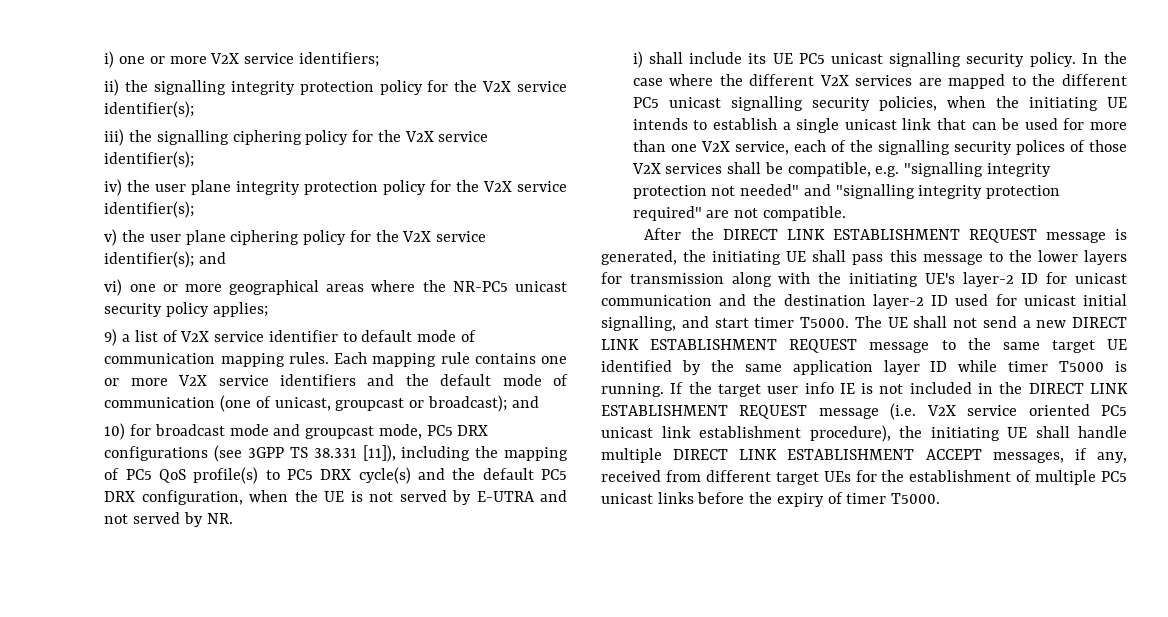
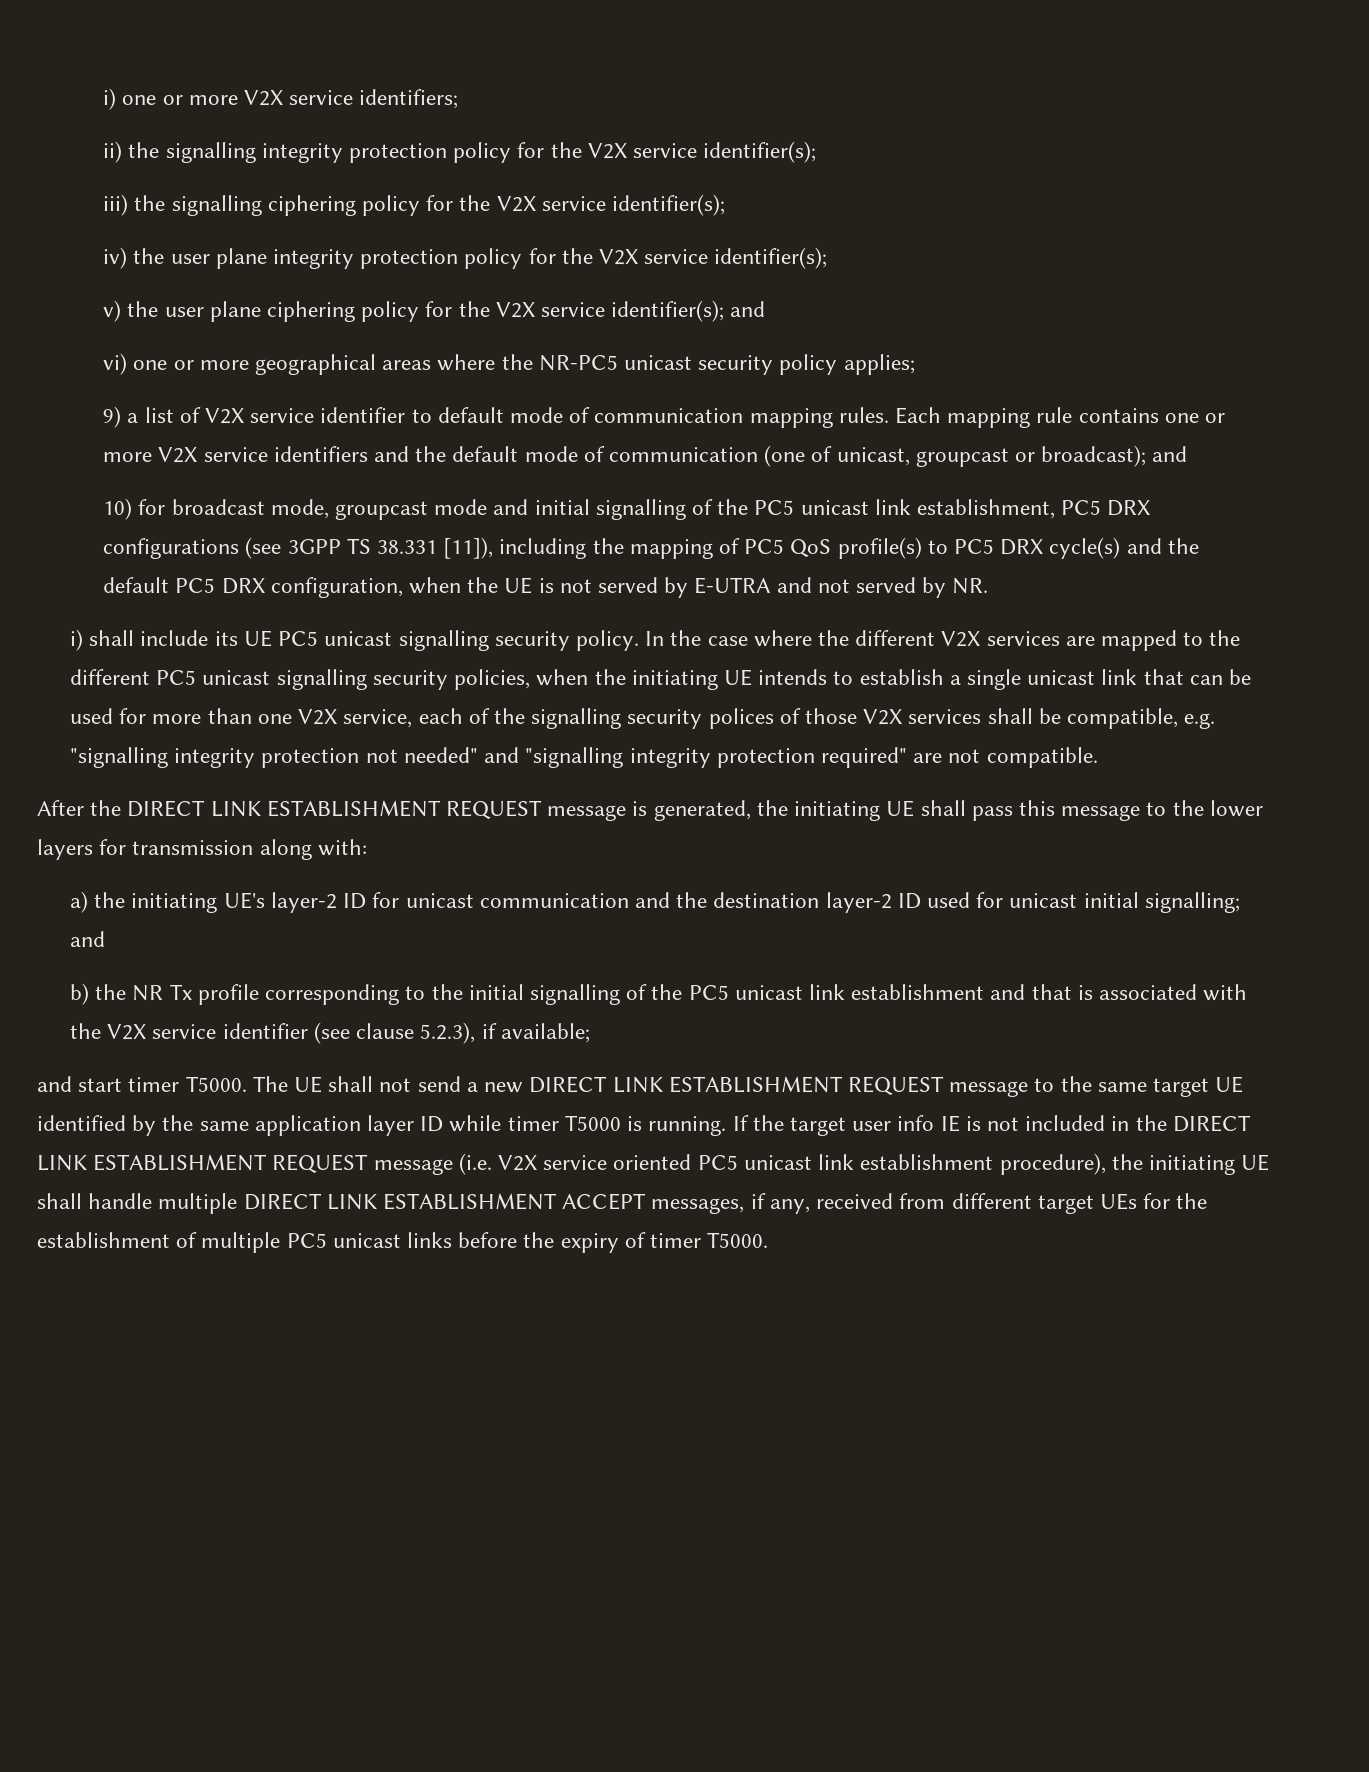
[229,424,422,439] mode and groupcast mode, -> [270,499,1056,520] mode, groupcast mode and initial signalling of the PC5 unicast link establishment,
[778,272,811,284] with -> [317,839,367,856] [70,891,89,913] with: // a)
[601,316,676,331] signalling, -> [1144,892,1240,913] [70,931,106,947] [70,983,1248,1005] [70,1022,590,1044] signalling; and // b) the NR Tx profile corresponding to the initial signalling of the PC5 unicast link establishment and that is associated with the V2X service identifier (see clause 5.2.3), if available; //

